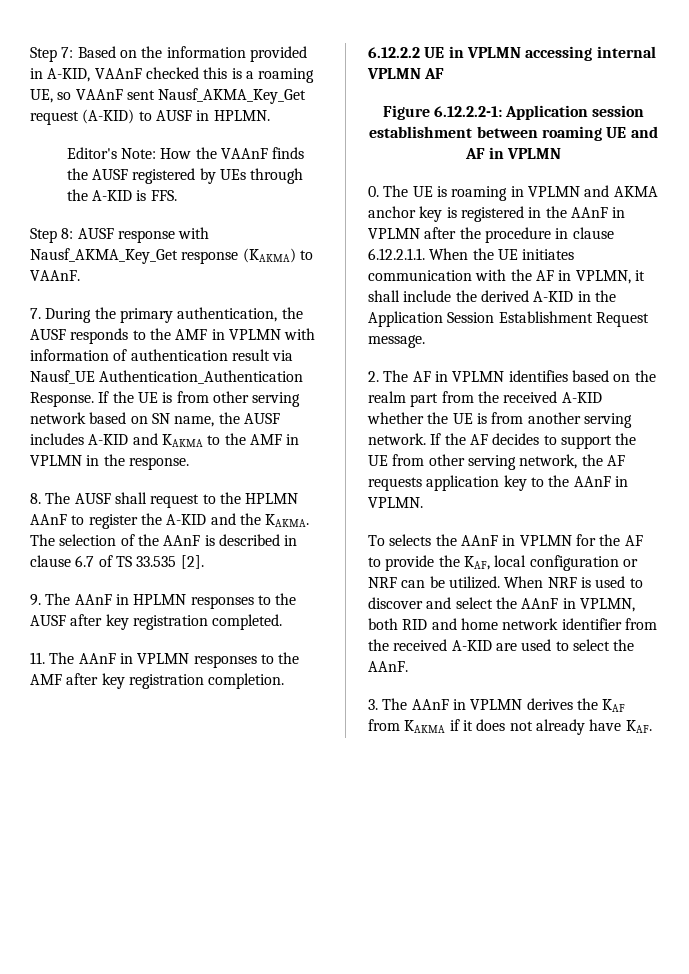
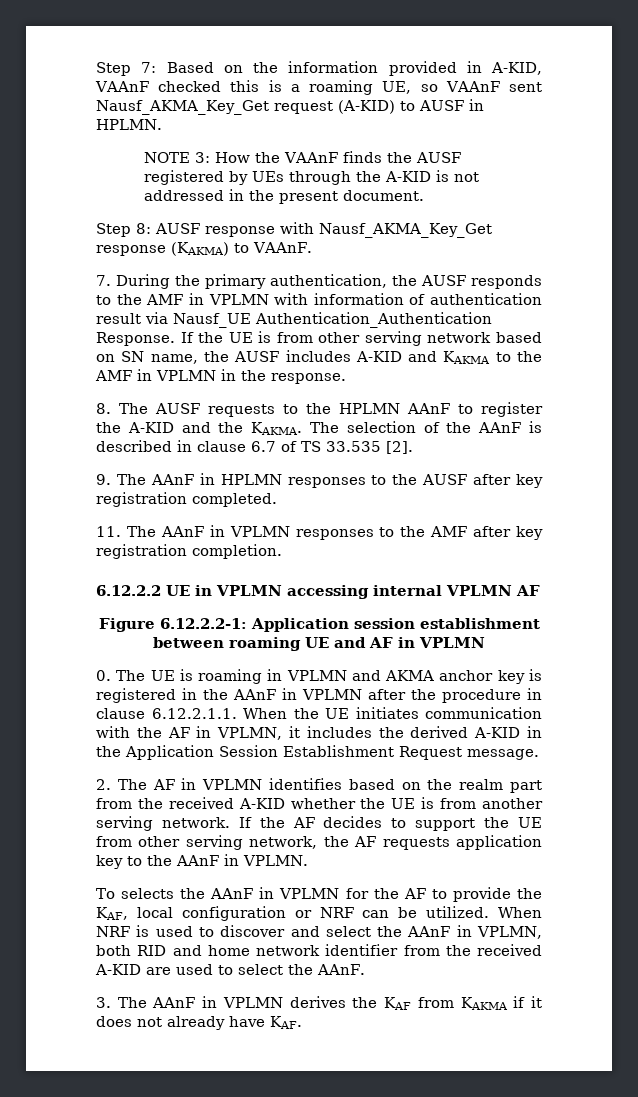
[66,147,157,159] Editor's Note: -> [143,152,210,163] NOTE 3:
[150,190,177,201] FFS. -> [453,172,479,182] [143,189,424,204] not addressed in the present document.
[114,492,200,508] shall request -> [208,404,275,417] requests
[368,290,452,302] shall include -> [306,726,372,738] includes

